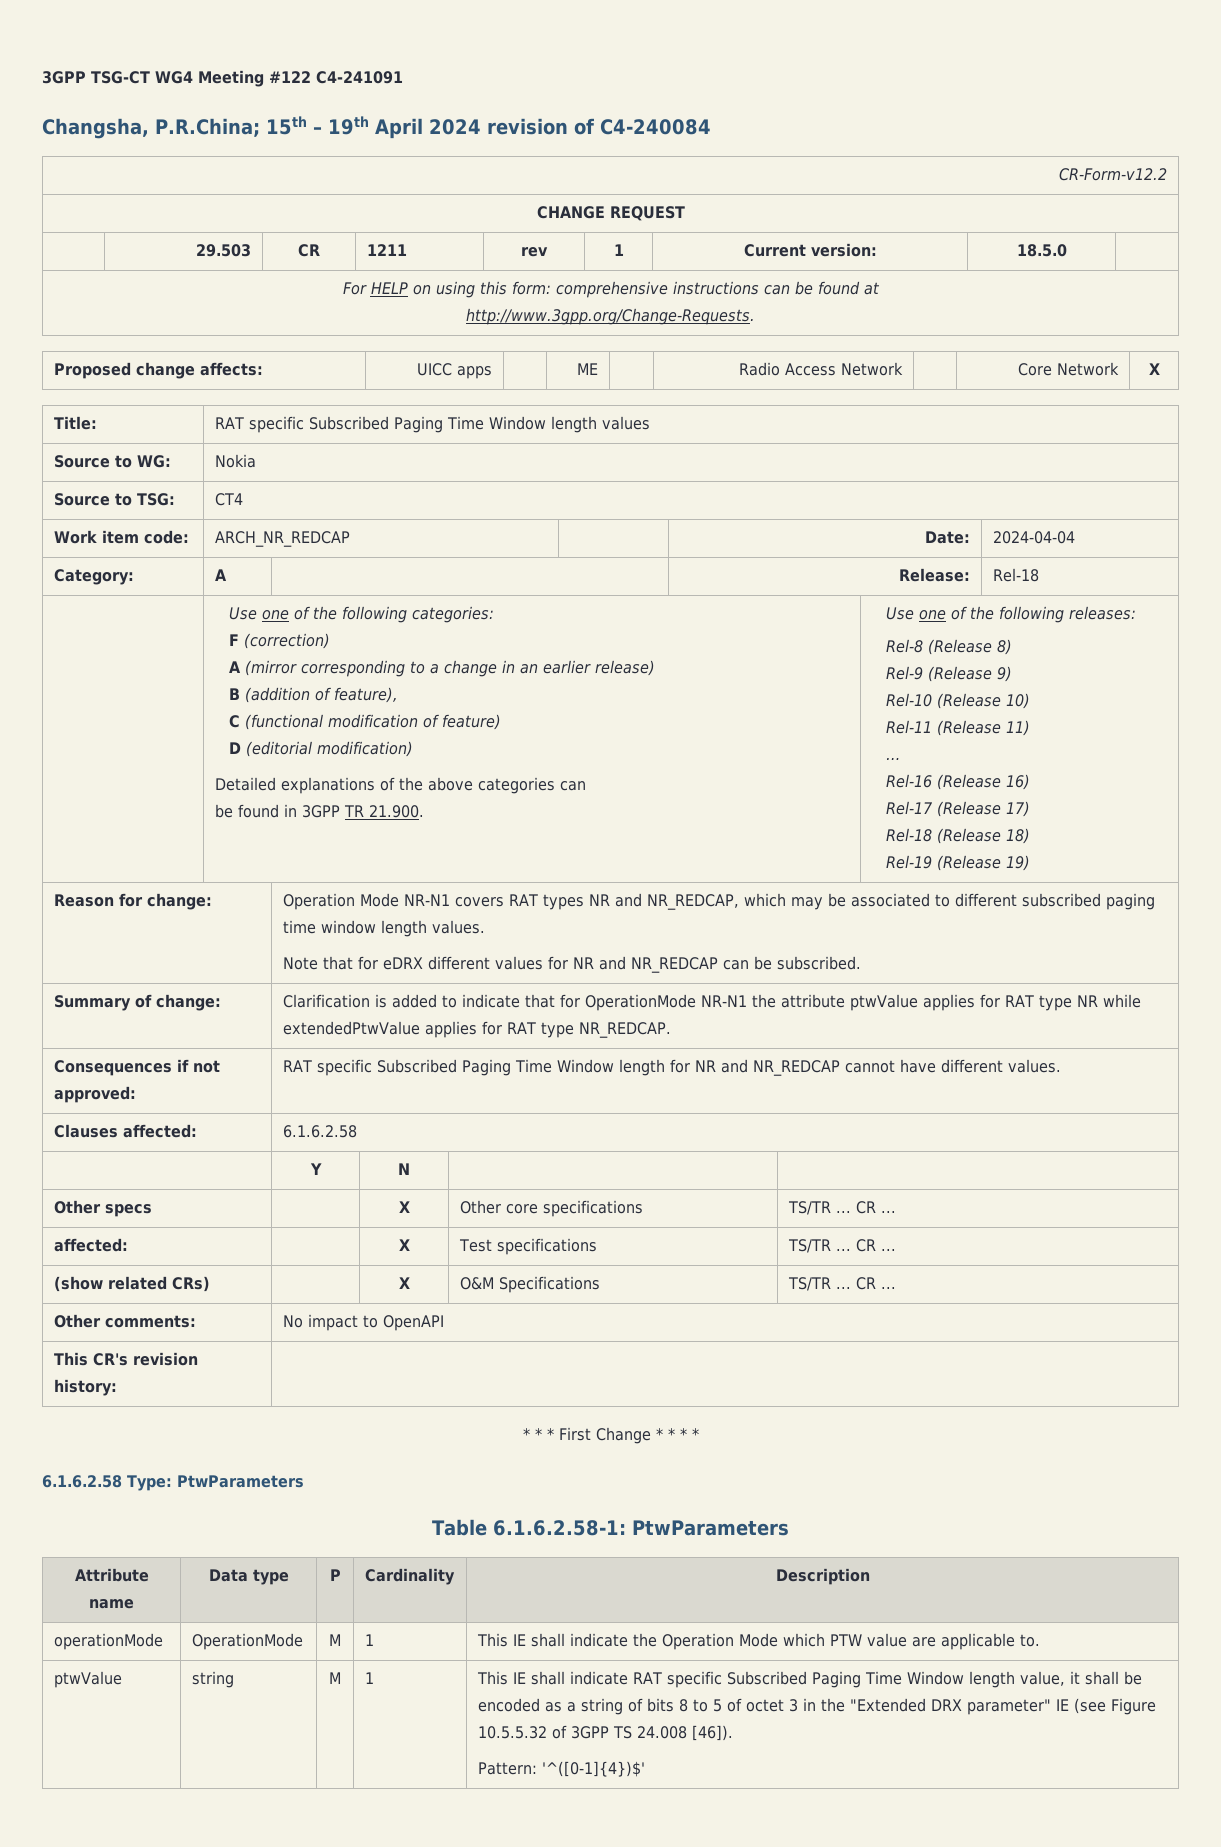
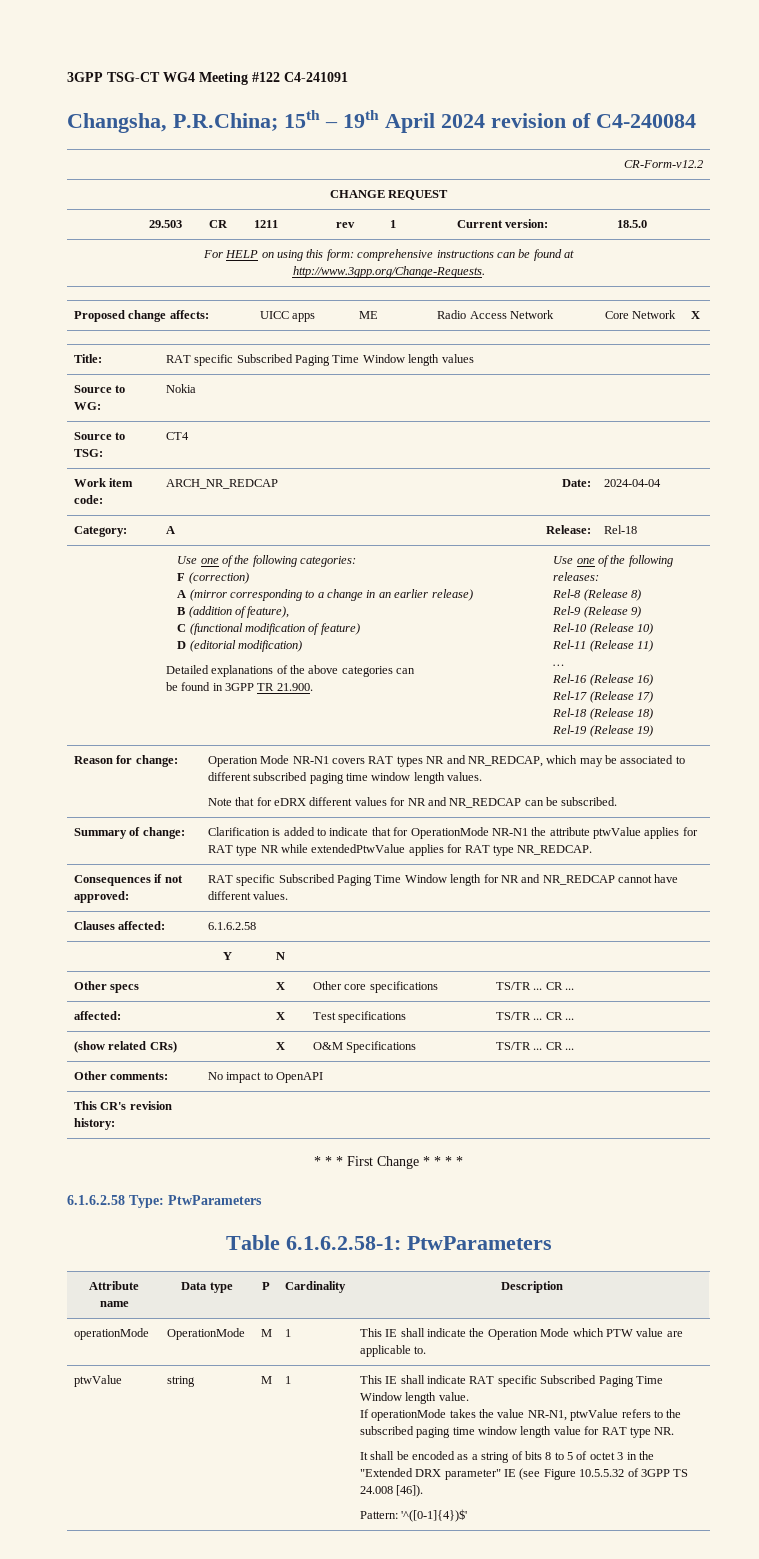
[1019,1671,1080,1686] value, it -> [438,1392,469,1401] [359,1409,682,1421] [359,1426,675,1438] [359,1452,368,1460] value. // If operationMode takes the value NR-N1, ptwValue refers to the subscribed paging time window length value for RAT type NR. // It

